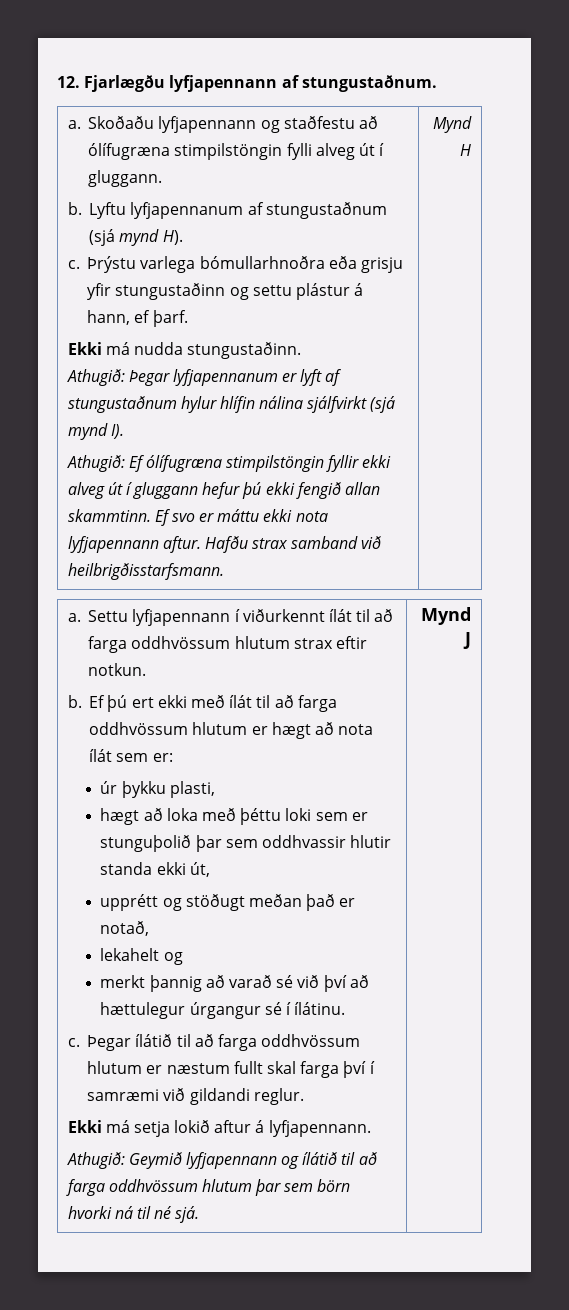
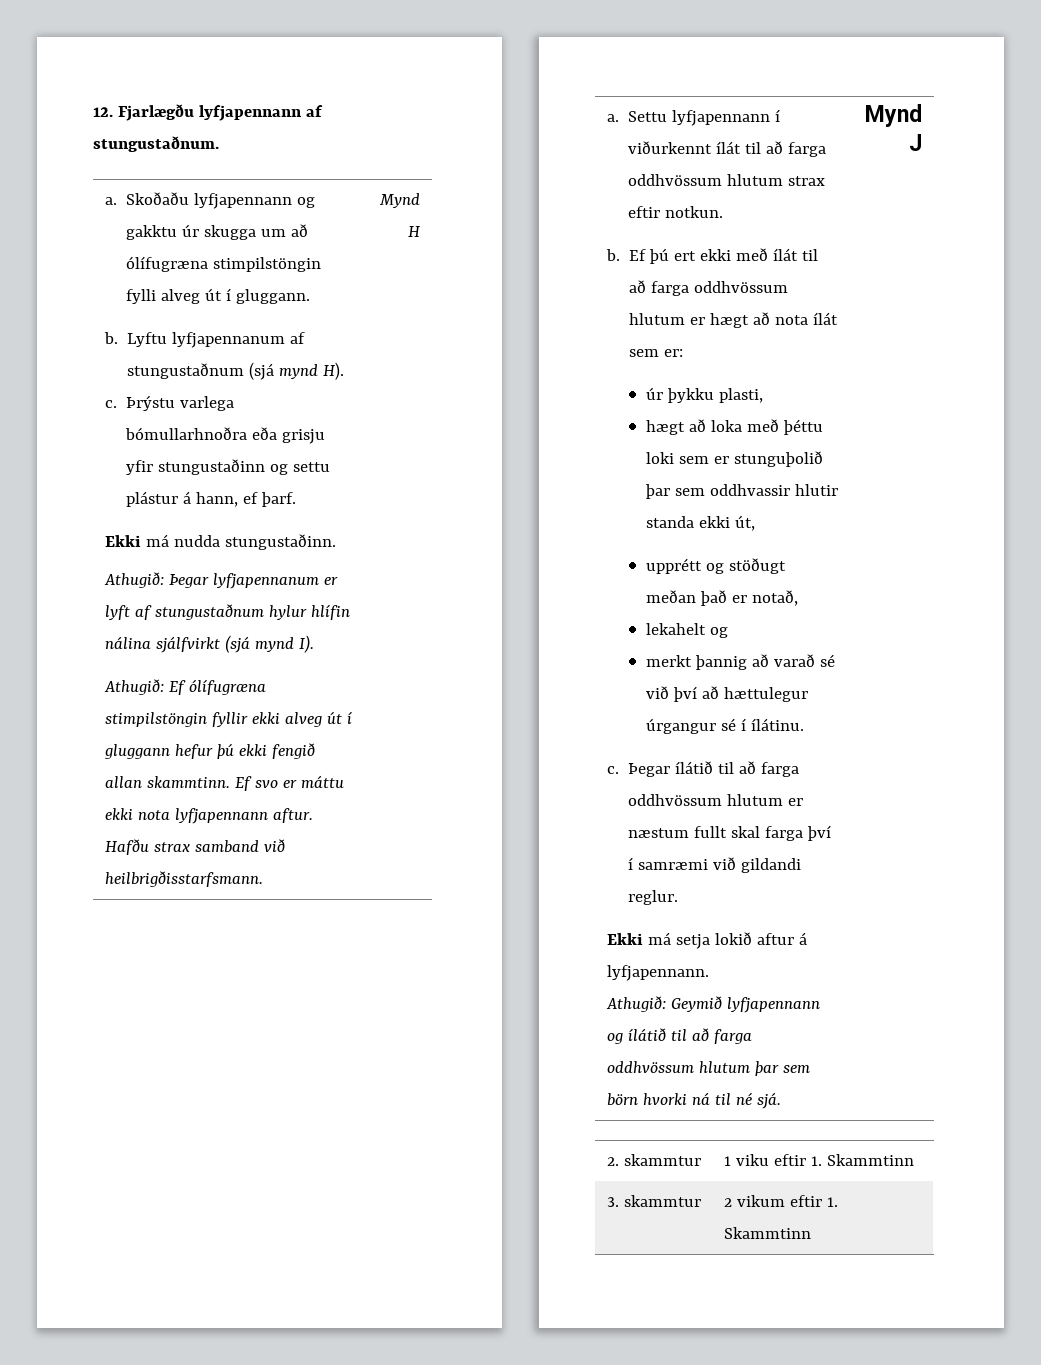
[283,116,355,129] staðfestu -> [125,224,286,240] gakktu úr skugga um
(472, 640) none -> [606,1154,701,1166] [723,1154,914,1166] [606,1195,701,1207] [723,1195,838,1207] [723,1227,811,1239] // 2. skammtur | 1 viku eftir 1. Skammtinn // 3. skammtur | 2 vikum eftir 1. Skammtinn

